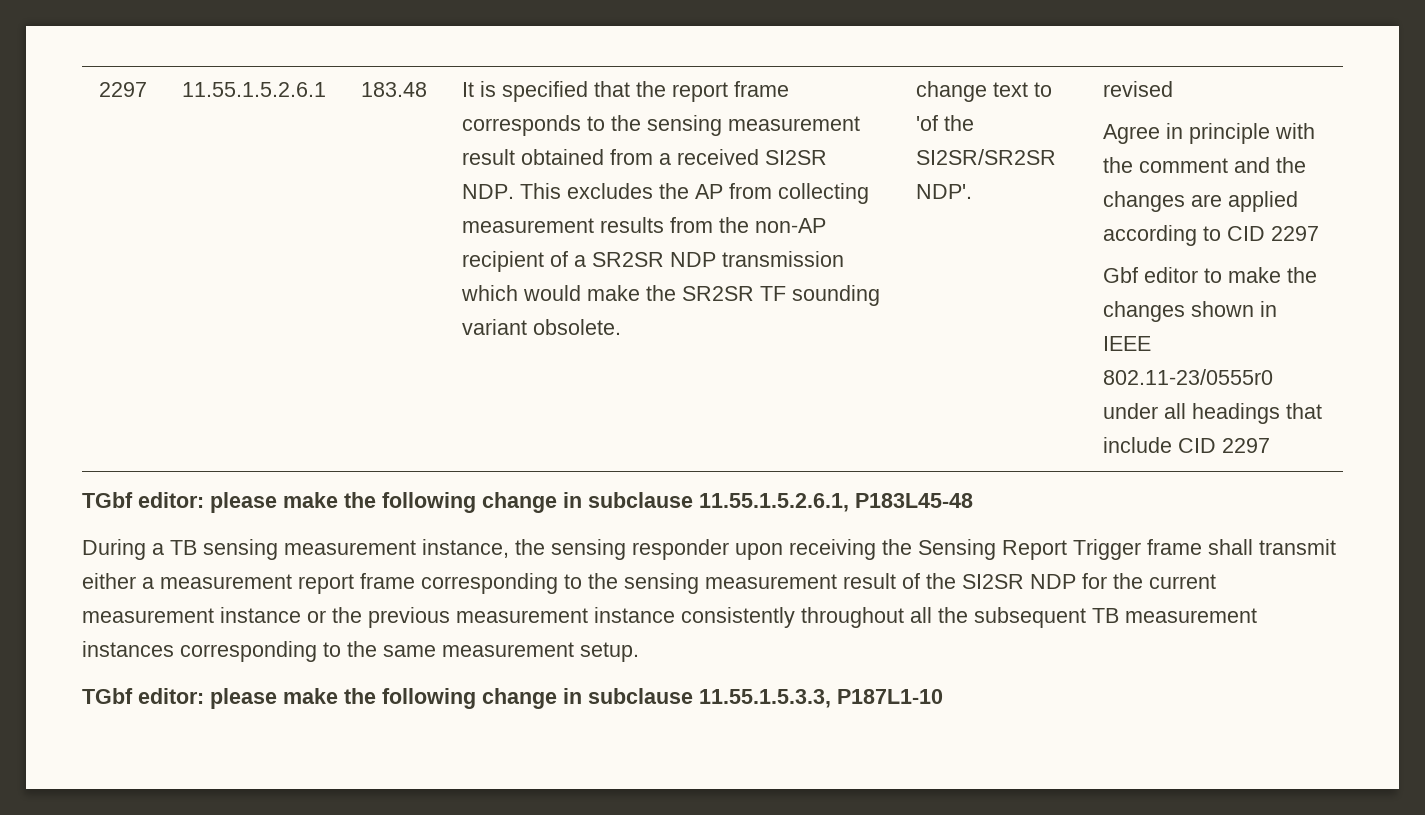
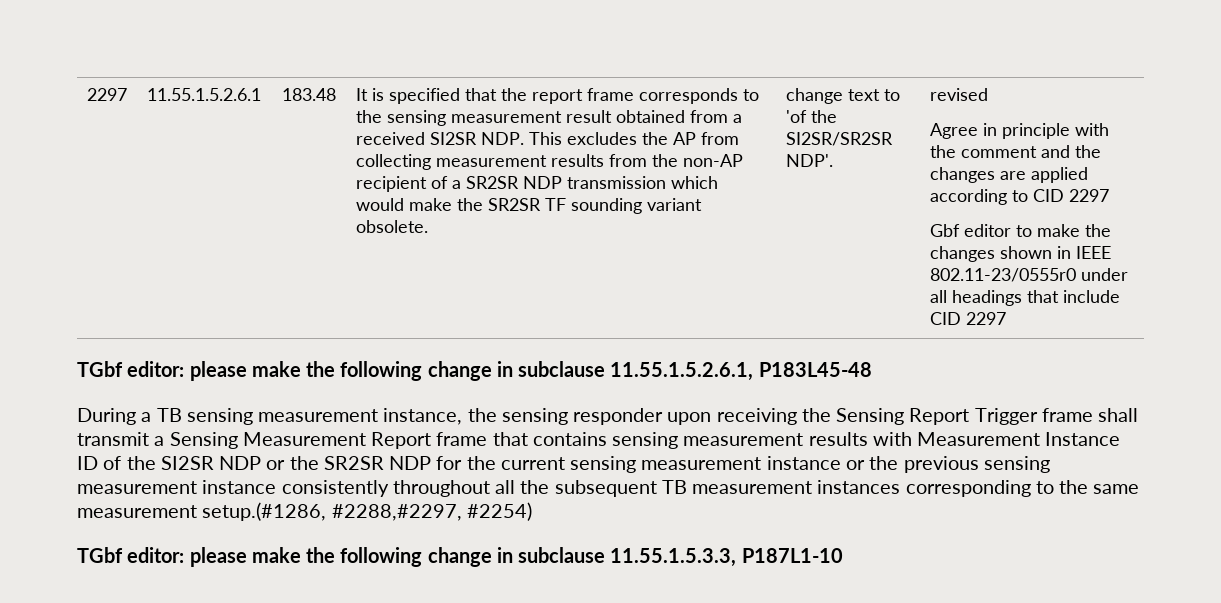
[82,573,1024,594] either a measurement report frame corresponding to the sensing measurement result of the SI2SR -> [154,432,1121,449] [77,456,384,470] a Sensing Measurement Report frame that contains sensing measurement results with Measurement Instance ID of the SI2SR NDP or the SR2SR
(1216, 581) none -> [570,456,637,473] sensing
(450, 617) none -> [983,456,1050,473] sensing
[580,642,639,662] setup. -> [202,502,532,521] setup.(#1286, #2288,#2297, #2254)

